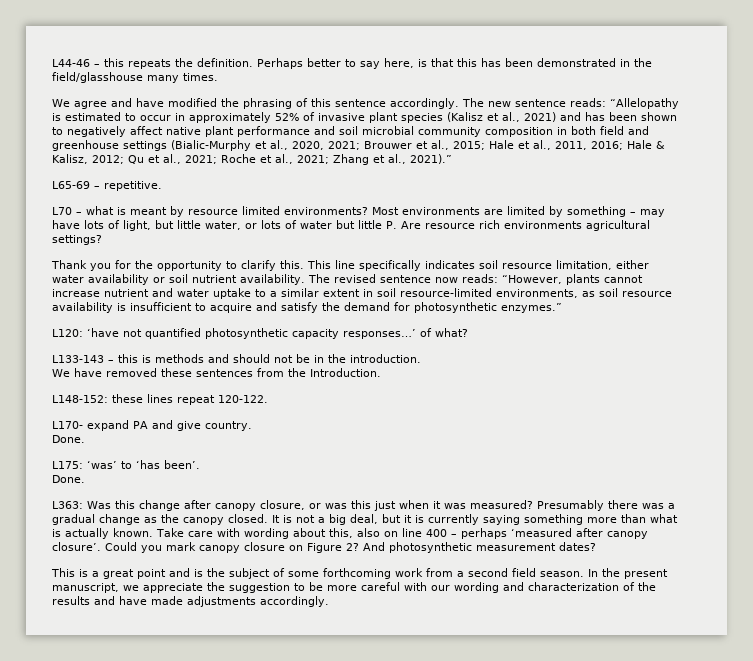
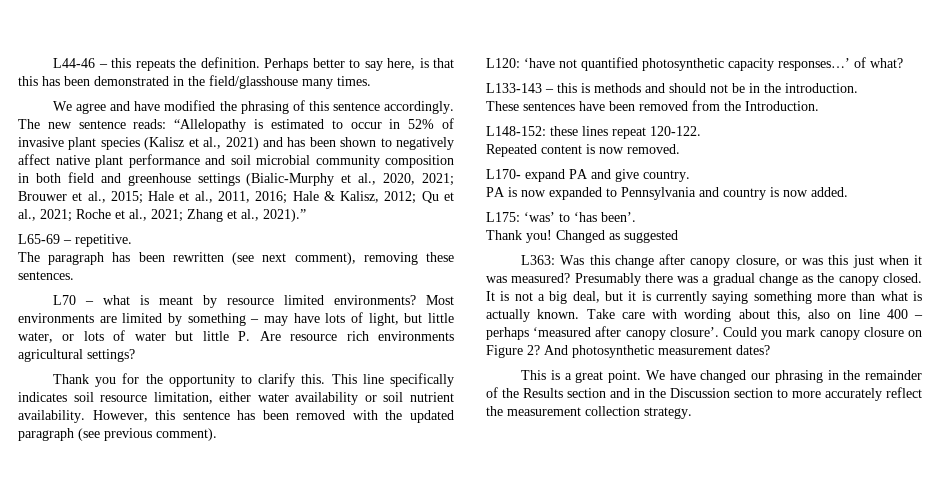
[189,112,271,123] approximately -> (401, 124) none
(162, 186) none -> [18,252,455,265] [18,271,74,280] // The paragraph has been rewritten (see next comment), removing these sentences.
[307,274,643,285] [52,288,672,299] [52,302,562,313] The revised sentence now reads: “However, plants cannot increase nutrient and water uptake to a similar extent in soil resource-limited environments, as soil resource availability is insufficient to acquire and satisfy the demand for photosynthetic enzymes.” -> [92,410,454,423] [18,428,217,441] However, this sentence has been removed with the updated paragraph (see previous comment).
[52,368,253,377] We have removed these sentences -> [486,101,688,111] These sentences have been removed
(268, 399) none -> [486,144,680,157] // Repeated content is now removed.
[52,435,85,443] Done. -> [486,187,848,200] PA is now expanded to Pennsylvania and country is now added.
[52,475,85,483] Done. -> [486,230,678,243] Thank you! Changed as suggested
[137,568,668,579] [52,582,656,593] [52,596,329,607] point and is the subject of some forthcoming work from a second field season. In the present manuscript, we appreciate the suggestion to be more careful with our wording and characterization of the results and have made adjustments accordingly. -> [608,370,922,383] [486,387,922,401] [486,406,692,419] point. We have changed our phrasing in the remainder of the Results section and in the Discussion section to more accurately reflect the measurement collection strategy.

